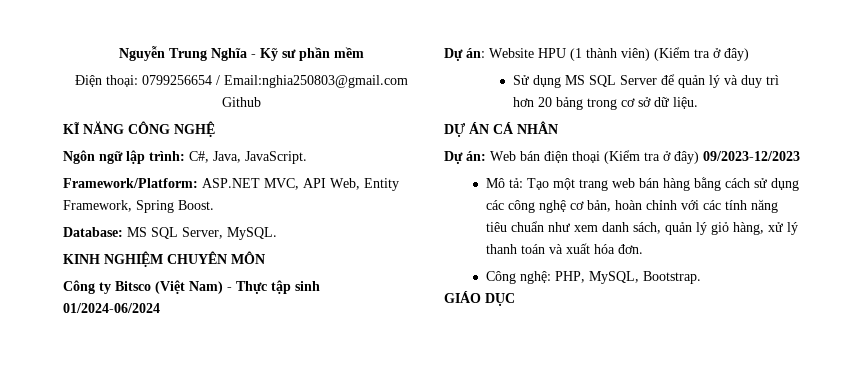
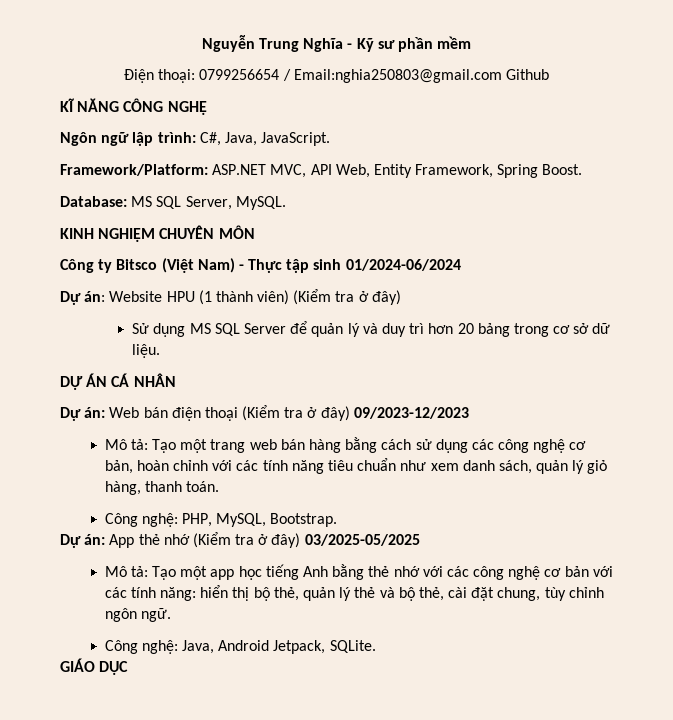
[768,222,799,235] [486,243,644,254] xử lý thanh toán và xuất hóa đơn. -> [144,481,220,492] thanh toán.
(702, 277) none -> [60,532,420,548] [104,564,613,580] [104,585,604,601] [104,608,171,622] [104,640,376,654] // Dự án: App thẻ nhớ (Kiểm tra ở đây) 03/2025-05/2025 // Mô tả: Tạo một app học tiếng Anh bằng thẻ nhớ với các công nghệ cơ bản với các tính năng: hiển thị bộ thẻ, quản lý thẻ và bộ thẻ, cài đặt chung, tùy chỉnh ngôn ngữ. // Công nghệ: Java, Android Jetpack, SQLite.

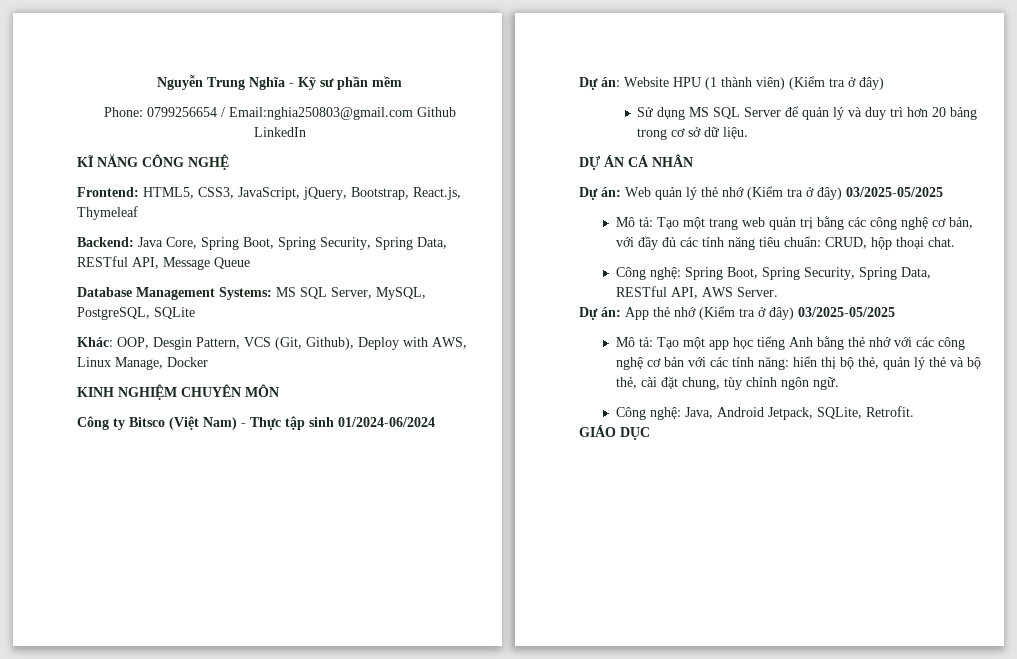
[124,69,196,83] Điện thoại: -> [103,107,143,117] Phone:
(549, 74) none -> [253,127,306,137] LinkedIn
[60,132,331,146] [60,164,583,178] [60,196,286,210] Ngôn ngữ lập trình: C#, Java, JavaScript. // Framework/Platform: ASP.NET MVC, API Web, Entity Framework, Spring Boost. // Database: MS SQL Server, MySQL. -> [77,187,461,200] [77,206,138,220] [77,237,447,250] [77,256,250,270] [77,287,426,300] [77,307,195,320] [77,337,467,350] [77,357,208,370] Frontend: HTML5, CSS3, JavaScript, jQuery, Bootstrap, React.js, Thymeleaf // Backend: Java Core, Spring Boot, Spring Security, Spring Data, RESTful API, Message Queue // Database Management Systems: MS SQL Server, MySQL, PostgreSQL, SQLite // Khác: OOP, Desgin Pattern, VCS (Git, Github), Deploy with AWS, Linux Manage, Docker
[143,405,469,421] bán điện thoại (Kiểm tra ở đây) 09/2023-12/2023 -> [655,186,943,200] quản lý thẻ nhớ (Kiểm tra ở đây) 03/2025-05/2025
[280,437,468,453] bán hàng bằng cách sử dụng -> [768,216,844,230] quản trị bằng
[136,460,233,471] hoàn chỉnh với -> [615,236,676,250] với đầy đủ
[357,458,608,474] [104,481,220,495] [104,513,338,527] chuẩn như xem danh sách, quản lý giỏ hàng, thanh toán. // Công nghệ: PHP, MySQL, Bootstrap. -> [783,236,955,250] [615,267,931,280] [615,286,778,299] chuẩn: CRUD, hộp thoại chat. // Công nghệ: Spring Boot, Spring Security, Spring Data, RESTful API, AWS Server.
[329,640,376,653] SQLite. -> [816,406,914,419] SQLite, Retrofit.

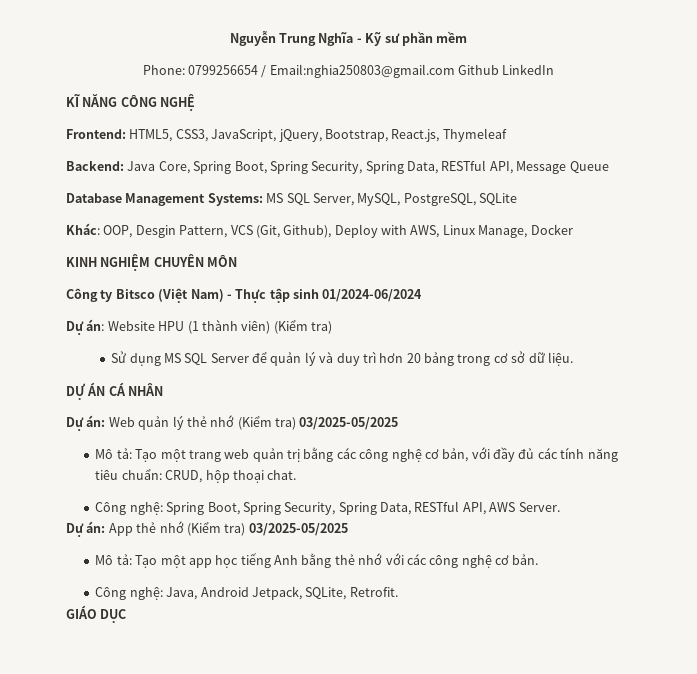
[829,77,884,90] tra ở đây) -> [311,321,332,334] tra)
[787,187,842,200] tra ở đây) -> [275,417,296,430] tra)
[739,307,794,320] tra ở đây) -> [224,523,246,536] tra)
[663,356,981,370] [615,376,839,390] bản với các tính năng: hiển thị bộ thẻ, quản lý thẻ và bộ thẻ, cài đặt chung, tùy chỉnh ngôn ngữ. -> [512,554,539,565] bản.

